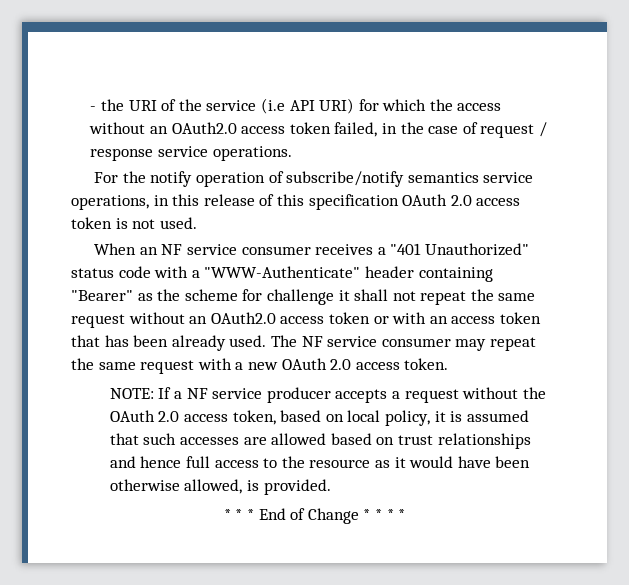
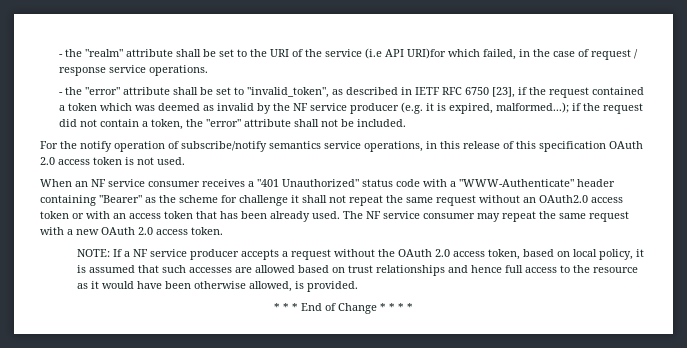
[90,99,124,111] - the -> [58,49,267,57] - the "realm" attribute shall be set to the
[319,98,502,114] [89,122,331,134] URI) for which the access without an OAuth2.0 access token -> [406,48,480,59] URI)for which
(292, 153) none -> [58,87,644,98] [58,102,643,114] [58,119,406,130] // - the "error" attribute shall be set to "invalid_token", as described in IETF RFC 6750 [23], if the request contained a token which was deemed as invalid by the NF service producer (e.g. it is expired, malformed...); if the request did not contain a token, the "error" attribute shall not be included.

